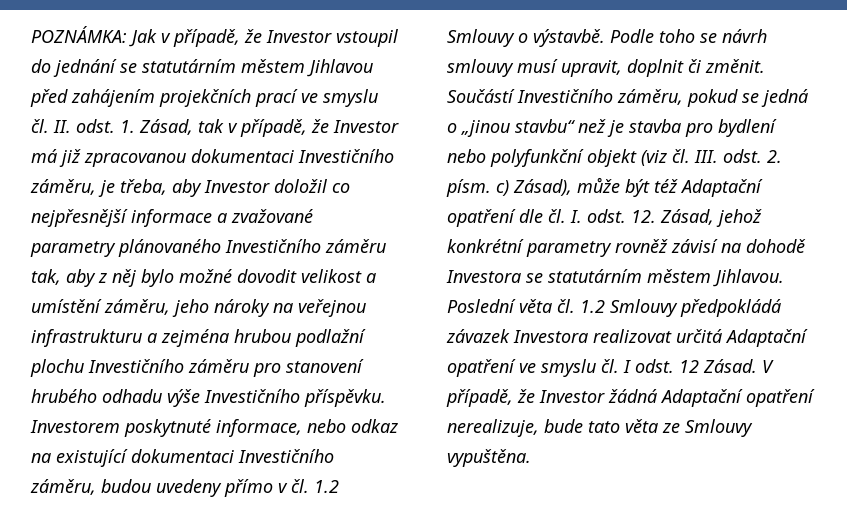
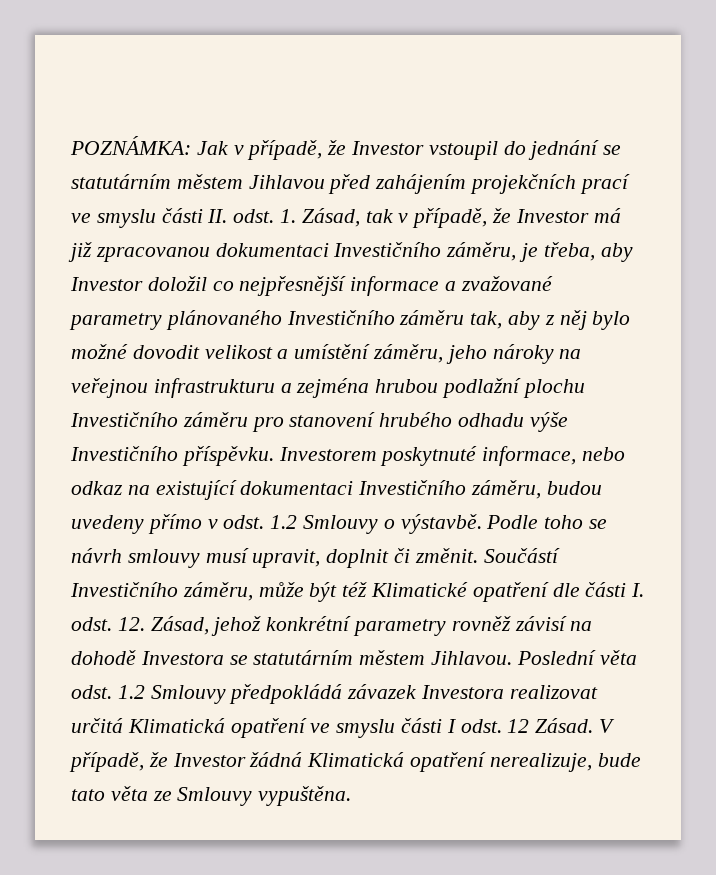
[31,119,49,133] čl. -> [161,208,203,223] části
[291,479,309,493] čl. -> [223,515,265,529] odst.
[687,89,808,107] [447,119,777,137] [447,149,782,167] [446,179,572,197] pokud se jedná o „jinou stavbu“ než je stavba pro bydlení nebo polyfunkční objekt (viz čl. III. odst. 2. písm. c) Zásad), -> (253, 591) none
[680,179,763,197] Adaptační -> [371,582,469,597] Klimatické
[548,209,566,223] čl. -> [585,582,627,597] části
[557,299,575,313] čl. -> [71,685,112,699] odst.
[725,329,808,347] Adaptační -> [127,718,225,733] Klimatická
[601,359,619,373] čl. -> [401,718,443,733] části
[660,389,743,407] Adaptační -> [307,752,405,767] Klimatická

